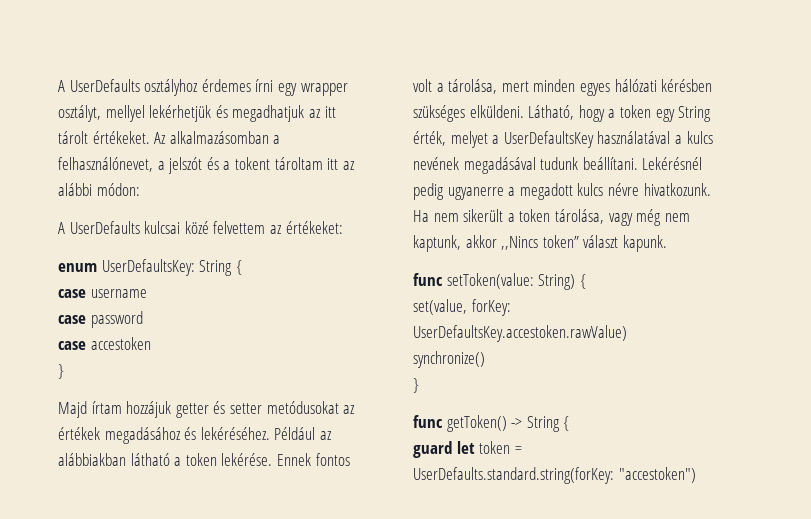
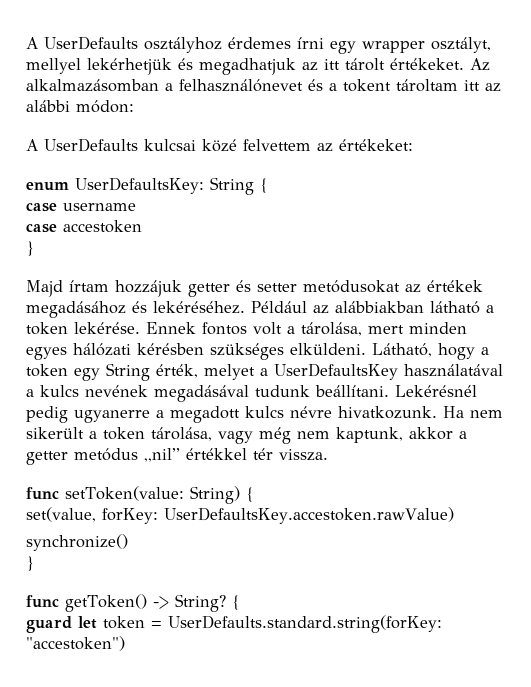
[58,157,203,174] felhasználónevet, a jelszót -> [179,79,303,92] felhasználónevet
[58,311,143,328] // case password -> (136, 207) none
[501,235,667,252] ,,Nincs token” választ kapunk. -> [459,431,467,439] [26,448,328,465] a getter metódus ,,nil” értékkel tér vissza.
[526,416,560,432] String -> [174,594,226,612] String?

